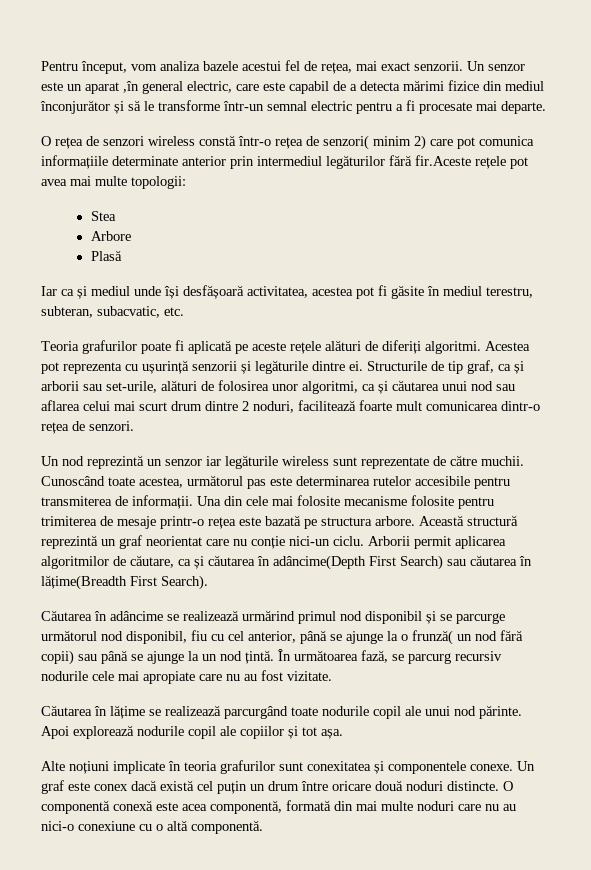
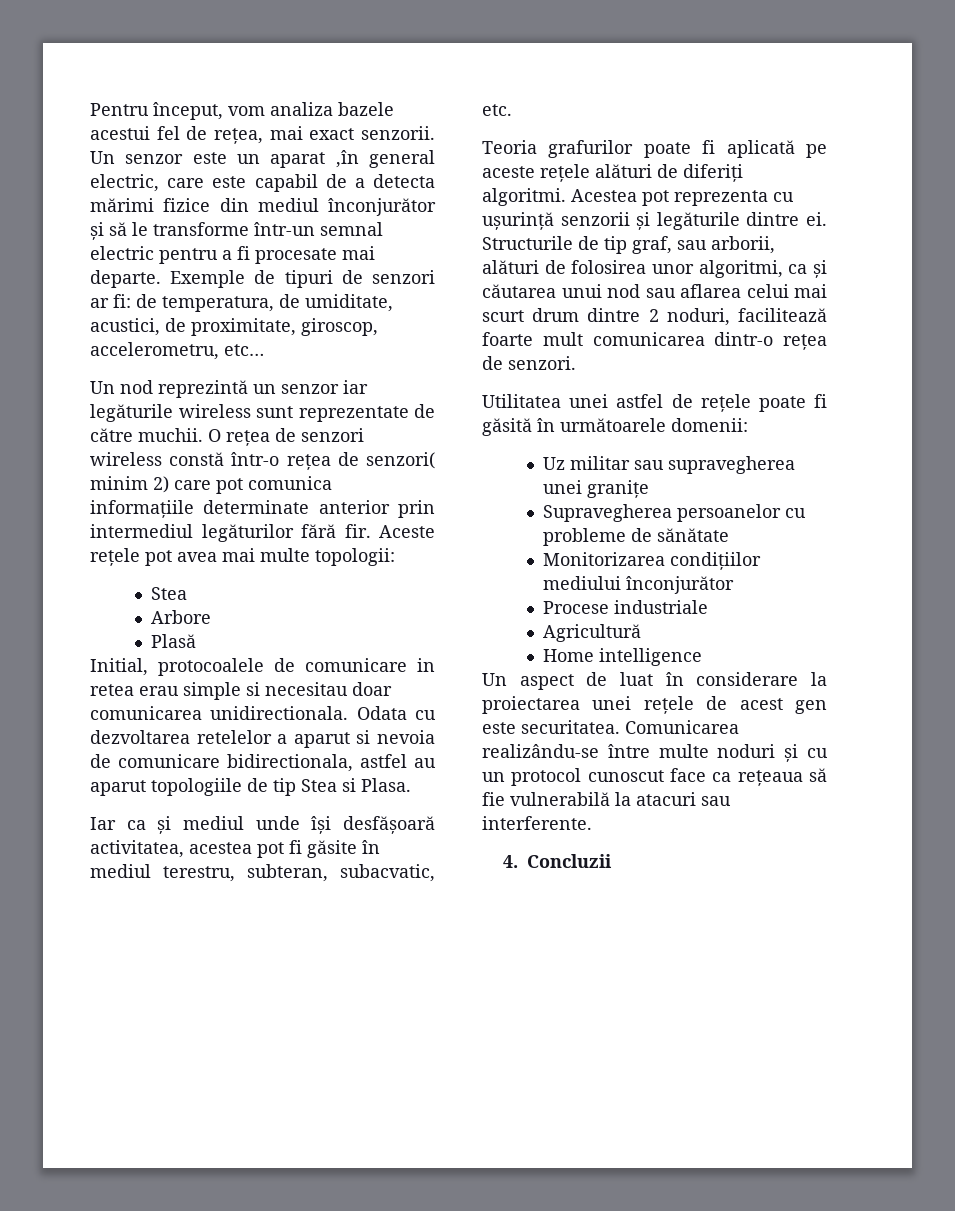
(546, 107) // -> [170,270,435,288] [90,294,393,312] [90,318,378,336] [90,342,264,360] [90,380,368,398] [90,404,435,422] [90,428,203,442] Exemple de tipuri de senzori ar fi: de temperatura, de umiditate, acustici, de proximitate, giroscop, accelerometru, etc… // Un nod reprezintă un senzor iar legăturile wireless sunt reprezentate de către muchii.
[415,155,471,166] fir.Aceste -> [344,524,435,538] fir. Aceste
(122, 255) none -> [90,658,435,676] [90,682,392,700] [90,706,436,720] [90,730,435,748] [90,754,436,772] [90,778,411,796] // Initial, protocoalele de comunicare in retea erau simple si necesitau doar comunicarea unidirectionala. Odata cu dezvoltarea retelelor a aparut si nevoia de comunicare bidirectionala, astfel au aparut topologiile de tip Stea si Plasa.
[498,361,524,374] [41,381,157,393] ca și arborii sau set-urile, -> [677,236,775,254] sau arborii,
[41,455,524,469] [41,475,510,489] [41,495,494,509] [41,515,518,529] [41,535,506,549] [41,555,532,570] [41,575,208,590] [41,610,505,624] [41,630,523,645] [41,649,502,665] [41,670,332,684] [41,705,522,719] [41,725,343,739] [41,760,535,774] [41,780,513,794] [41,800,516,814] [41,820,263,834] Un nod reprezintă un senzor iar legăturile wireless sunt reprezentate de către muchii. Cunoscând toate acestea, următorul pas este determinarea rutelor accesibile pentru transmiterea de informații. Una din cele mai folosite mecanisme folosite pentru trimiterea de mesaje printr-o rețea este bazată pe structura arbore. Această structură reprezintă un graf neorientat care nu conție nici-un ciclu. Arborii permit aplicarea algoritmilor de căutare, ca și căutarea în adâncime(Depth First Search) sau căutarea în lățime(Breadth First Search). // Căutarea în adâncime se realizează urmărind primul nod disponibil și se parcurge următorul nod disponibil, fiu cu cel anterior, până se ajunge la o frunză( un nod fără copii) sau până se ajunge la un nod țintă. În următoarea fază, se parcurg recursiv nodurile cele mai apropiate care nu au fost vizitate. // Căutarea în lățime se realizează parcurgând toate nodurile copil ale unui nod părinte. Apoi explorează nodurile copil ale copiilor și tot așa. // Alte noțiuni implicate în teoria grafurilor sunt conexitatea și componentele conexe. Un graf este conex dacă există cel puțin un drum între oricare două noduri distincte. O componentă conexă este acea componentă, formată din mai multe noduri care nu au nici-o conexiune cu o altă componentă. -> [482,394,827,412] [482,418,748,436] [543,456,796,474] [543,480,650,498] [543,504,807,522] [543,528,730,546] [543,552,762,570] [543,576,735,594] [543,600,709,614] [543,624,642,642] [543,648,703,666] [482,672,827,690] [482,696,827,714] [482,720,739,734] [482,744,828,762] [482,768,827,786] [482,792,731,806] [482,816,592,830] [502,854,612,868] Utilitatea unei astfel de rețele poate fi găsită în următoarele domenii: // Uz militar sau supravegherea unei granițe // Supravegherea persoanelor cu probleme de sănătate // Monitorizarea condițiilor mediului înconjurător // Procese industriale // Agricultură // Home intelligence // Un aspect de luat în considerare la proiectarea unei rețele de acest gen este securitatea. Comunicarea realizându-se între multe noduri și cu un protocol cunoscut face ca rețeaua să fie vulnerabilă la atacuri sau interferente. // 4. Concluzii

